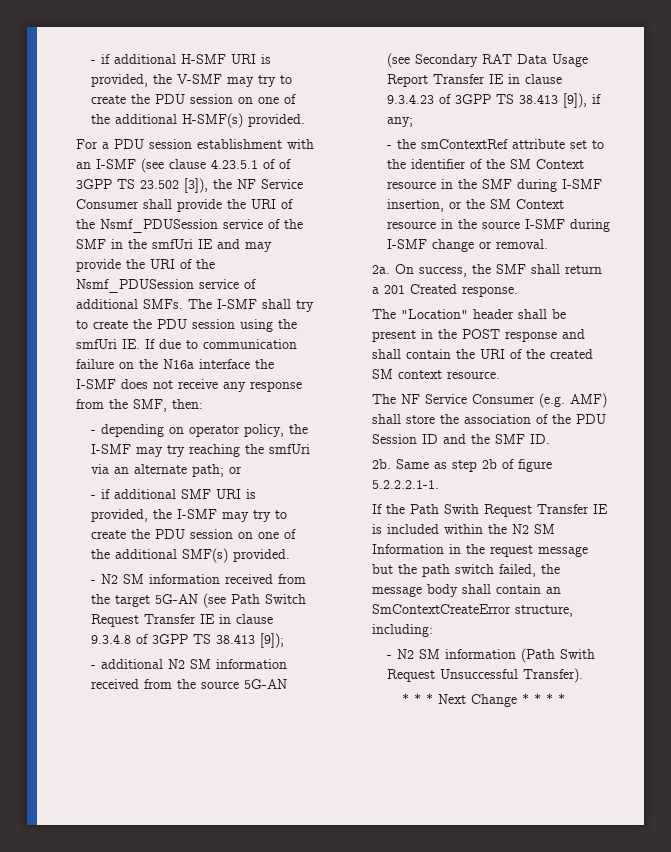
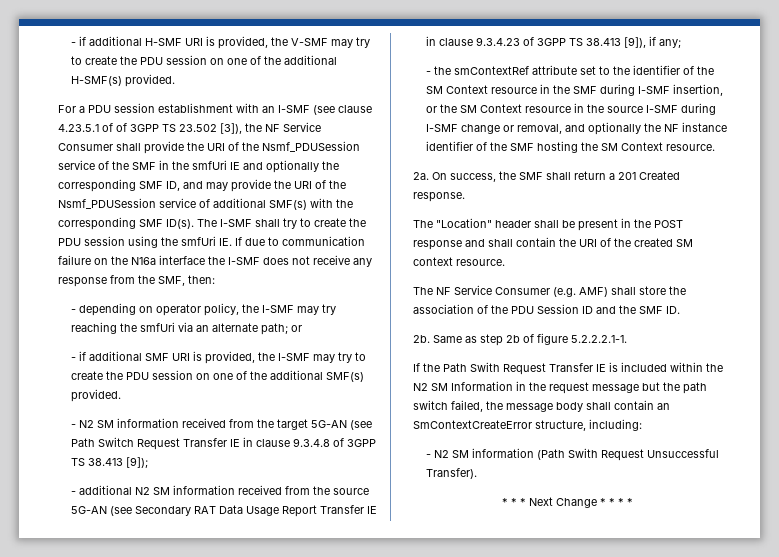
(240, 244) none -> [266,160,340,173] [58,179,204,192] optionally the corresponding SMF ID, and
[142,299,183,309] SMFs. -> [269,198,354,210] [58,217,195,230] SMF(s) with the corresponding SMF ID(s).
[496,239,549,249] removal. -> [516,122,727,135] [425,141,715,153] removal, and optionally the NF instance identifier of the SMF hosting the SM Context resource.

